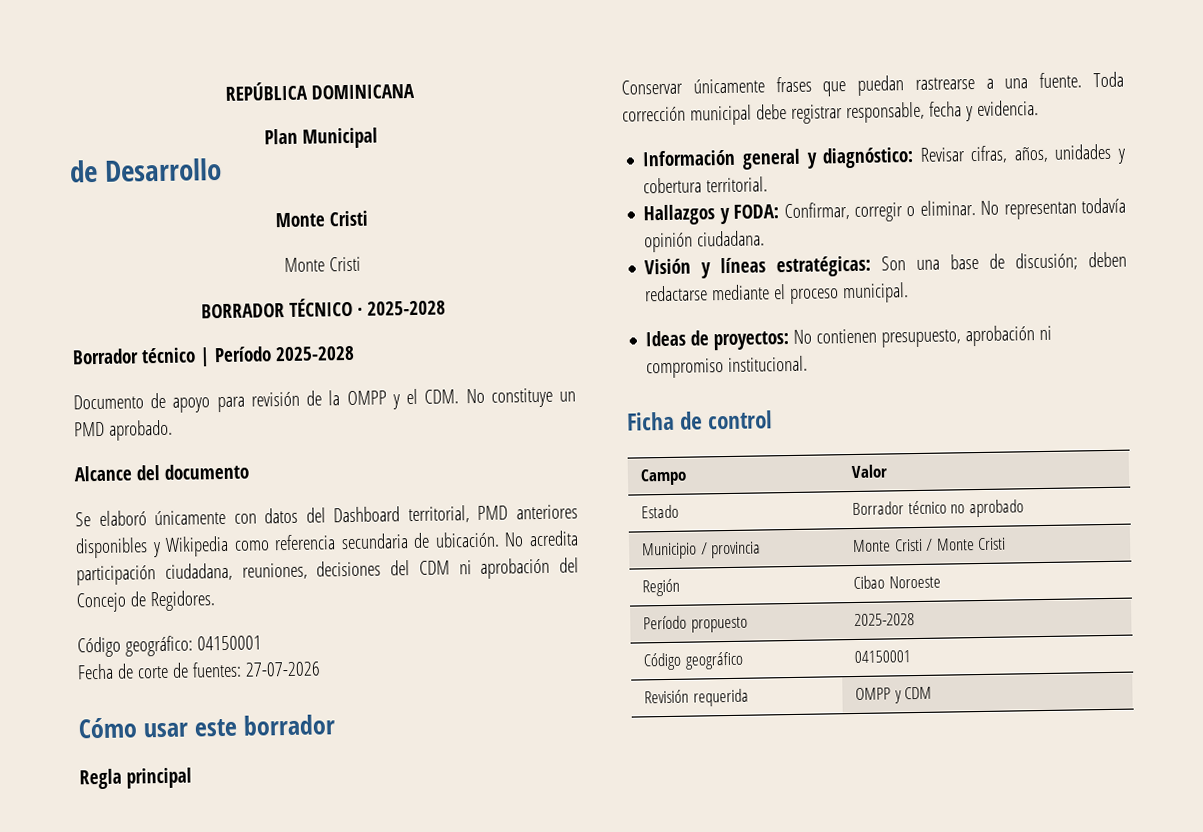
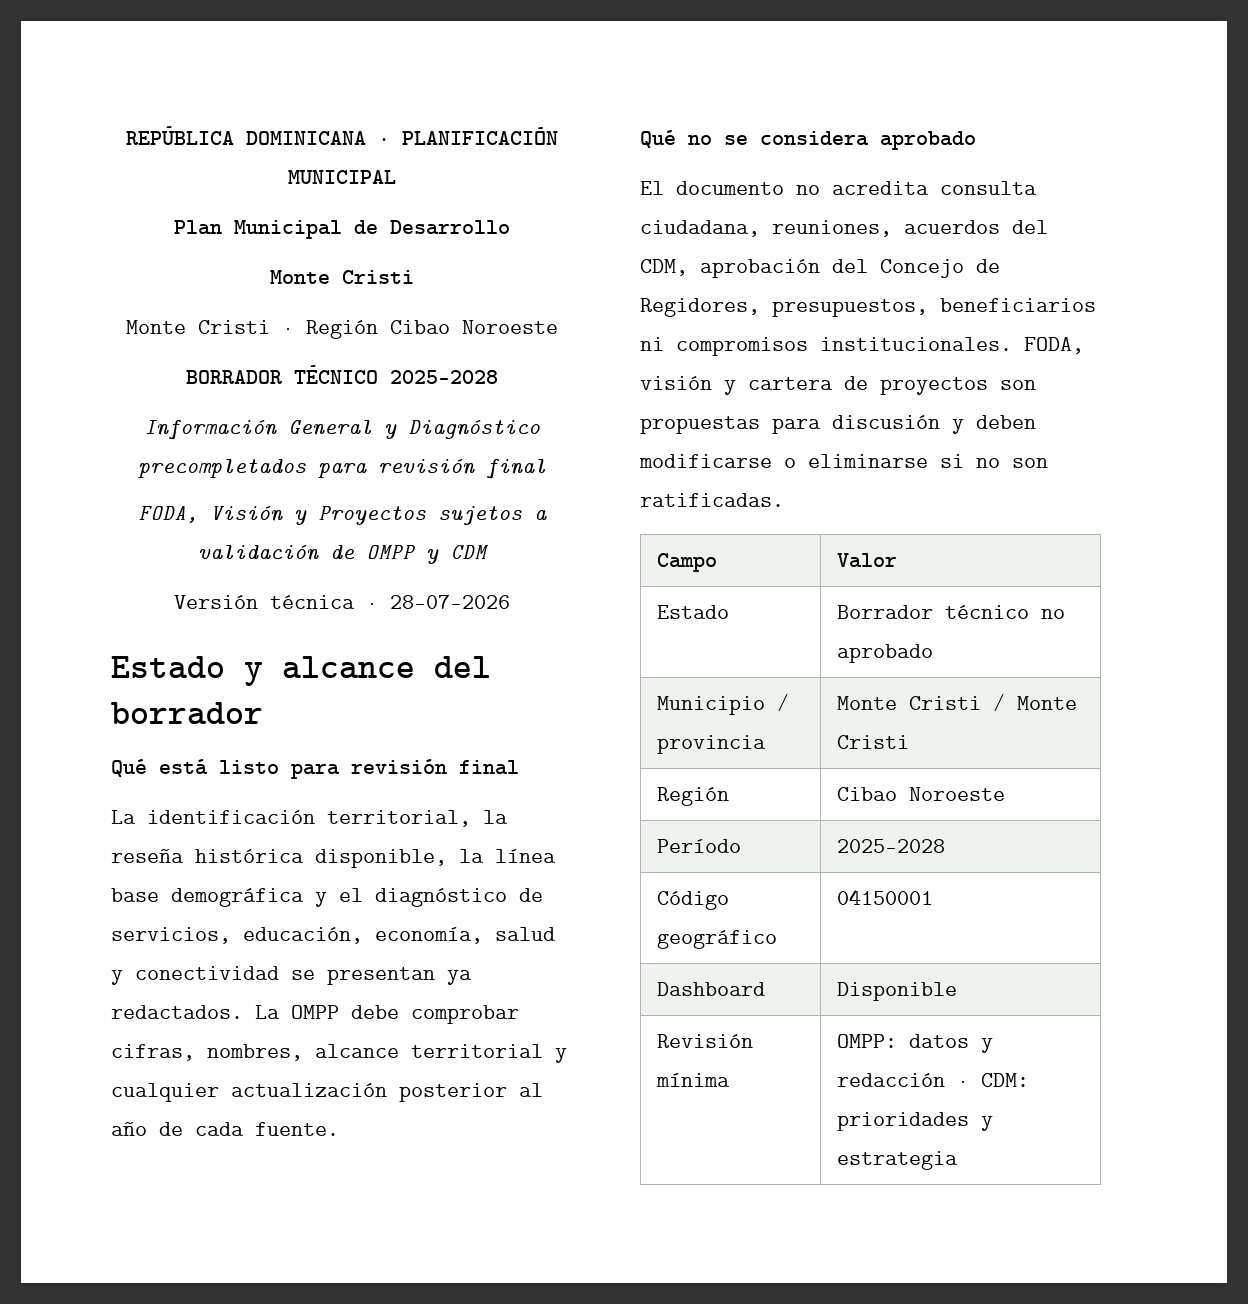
(415, 91) none -> [377,127,558,145] [287,170,396,184] · PLANIFICACIÓN MUNICIPAL
(378, 138) // -> (342, 229) none
(361, 264) none -> [281,320,558,339] · Región Cibao Noroeste
[356,300,446,316] [72,345,355,367] [73,387,576,413] [74,419,173,441] [74,463,249,482] [75,504,578,527] [75,530,579,559] [76,557,579,586] [76,590,216,613] [77,635,262,658] [77,661,321,680] [78,714,337,739] [79,767,192,790] [621,71,1125,97] [622,100,1039,126] [642,143,1126,170] [643,176,769,194] [643,197,1126,226] [644,230,766,253] [644,251,1127,279] [644,282,910,304] [645,325,1053,351] [646,355,809,379] [626,410,773,431] · 2025-2028 // Borrador técnico | Período 2025-2028 // Documento de apoyo para revisión de la OMPP y el CDM. No constituye un PMD aprobado. // Alcance del documento // Se elaboró únicamente con datos del Dashboard territorial, PMD anteriores disponibles y Wikipedia como referencia secundaria de ubicación. No acredita participación ciudadana, reuniones, decisiones del CDM ni aprobación del Concejo de Regidores. // Código geográfico: 04150001 // Fecha de corte de fuentes: 27-07-2026 // Cómo usar este borrador // Regla principal // Conservar únicamente frases que puedan rastrearse a una fuente. Toda corrección municipal debe registrar responsable, fecha y evidencia. // Información general y diagnóstico: Revisar cifras, años, unidades y cobertura territorial. // Hallazgos y FODA: Confirmar, corregir o eliminar. No representan todavía opinión ciudadana. // Visión y líneas estratégicas: Son una base de discusión; deben redactarse mediante el proceso municipal. // Ideas de proyectos: No contienen presupuesto, aprobación ni compromiso institucional. // Ficha de control -> [389,370,498,384] [143,420,540,440] [137,459,546,479] [137,506,547,525] [197,545,489,564] [173,595,510,609] [111,656,491,686] [111,702,263,725] [111,759,519,779] [111,810,508,827] [111,849,556,868] [111,888,543,907] [111,927,555,944] [111,966,472,985] [111,1005,519,1024] [111,1044,567,1063] [111,1083,543,1102] [111,1122,339,1136] [640,130,976,150] [640,181,1037,195] [640,220,1048,237] [640,259,1000,278] [640,298,1096,317] [640,337,1084,356] [640,376,1036,395] [640,415,1036,434] [639,454,1048,468] [640,493,784,507] 2025-2028 // Información General y Diagnóstico precompletados para revisión final // FODA, Visión y Proyectos sujetos a validación de OMPP y CDM // Versión técnica · 28-07-2026 // Estado y alcance del borrador // Qué está listo para revisión final // La identificación territorial, la reseña histórica disponible, la línea base demográfica y el diagnóstico de servicios, educación, economía, salud y conectividad se presentan ya redactados. La OMPP debe comprobar cifras, nombres, alcance territorial y cualquier actualización posterior al año de cada fuente. // Qué no se considera aprobado // El documento no acredita consulta ciudadana, reuniones, acuerdos del CDM, aprobación del Concejo de Regidores, presupuestos, beneficiarios ni compromisos institucionales. FODA, visión y cartera de proyectos son propuestas para discusión y deben modificarse o eliminarse si no son ratificadas.
[690,616,748,633] propuesto -> (742, 846) none
(912, 657) none -> [657,982,766,996] [837,982,958,1001] // Dashboard | Disponible
[692,688,749,707] [855,686,933,704] requerida | OMPP y CDM -> [656,1073,731,1087] [837,1034,994,1053] [837,1073,1030,1087] [837,1112,994,1131] [837,1151,959,1170] mínima | OMPP: datos y redacción · CDM: prioridades y estrategia

